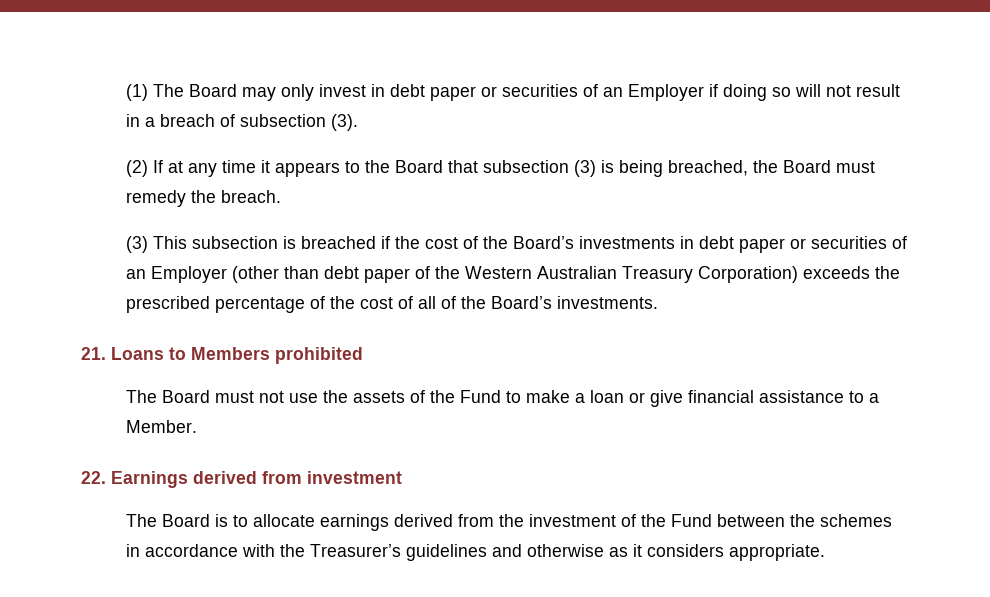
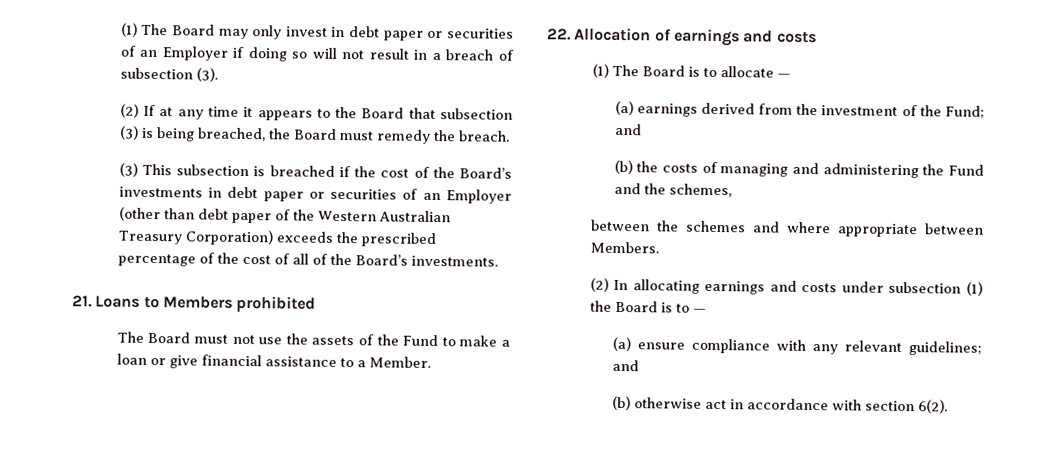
[111,471,402,488] Earnings derived from investment // -> [574,27,817,47] [591,63,609,78] Allocation of earnings and costs // (1)
(315, 520) none -> [776,73,790,78] [614,100,634,116] — // (a)
[670,514,892,527] [125,544,825,561] Fund between the schemes in accordance with the Treasurer’s guidelines and otherwise as it considers appropriate. -> [945,105,985,119] [614,123,642,136] [613,159,984,179] [613,182,732,198] [590,219,984,238] [589,241,659,254] [589,277,983,296] [589,300,706,313] [611,336,982,356] [611,359,639,372] [611,395,948,414] Fund; and // (b) the costs of managing and administering the Fund and the schemes, // between the schemes and where appropriate between Members. // (2) In allocating earnings and costs under subsection (1) the Board is to — // (a) ensure compliance with any relevant guidelines; and // (b) otherwise act in accordance with section 6(2).

